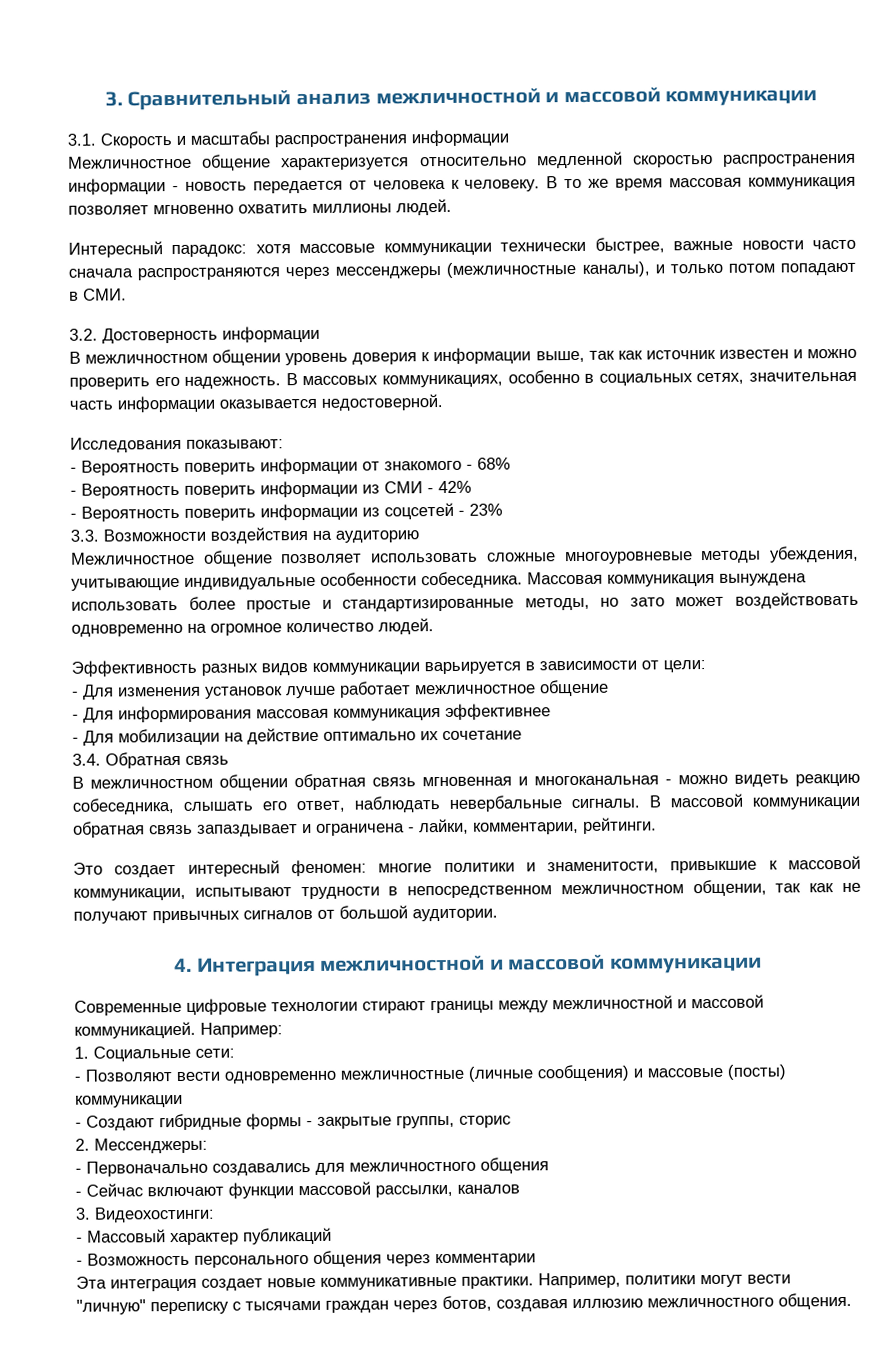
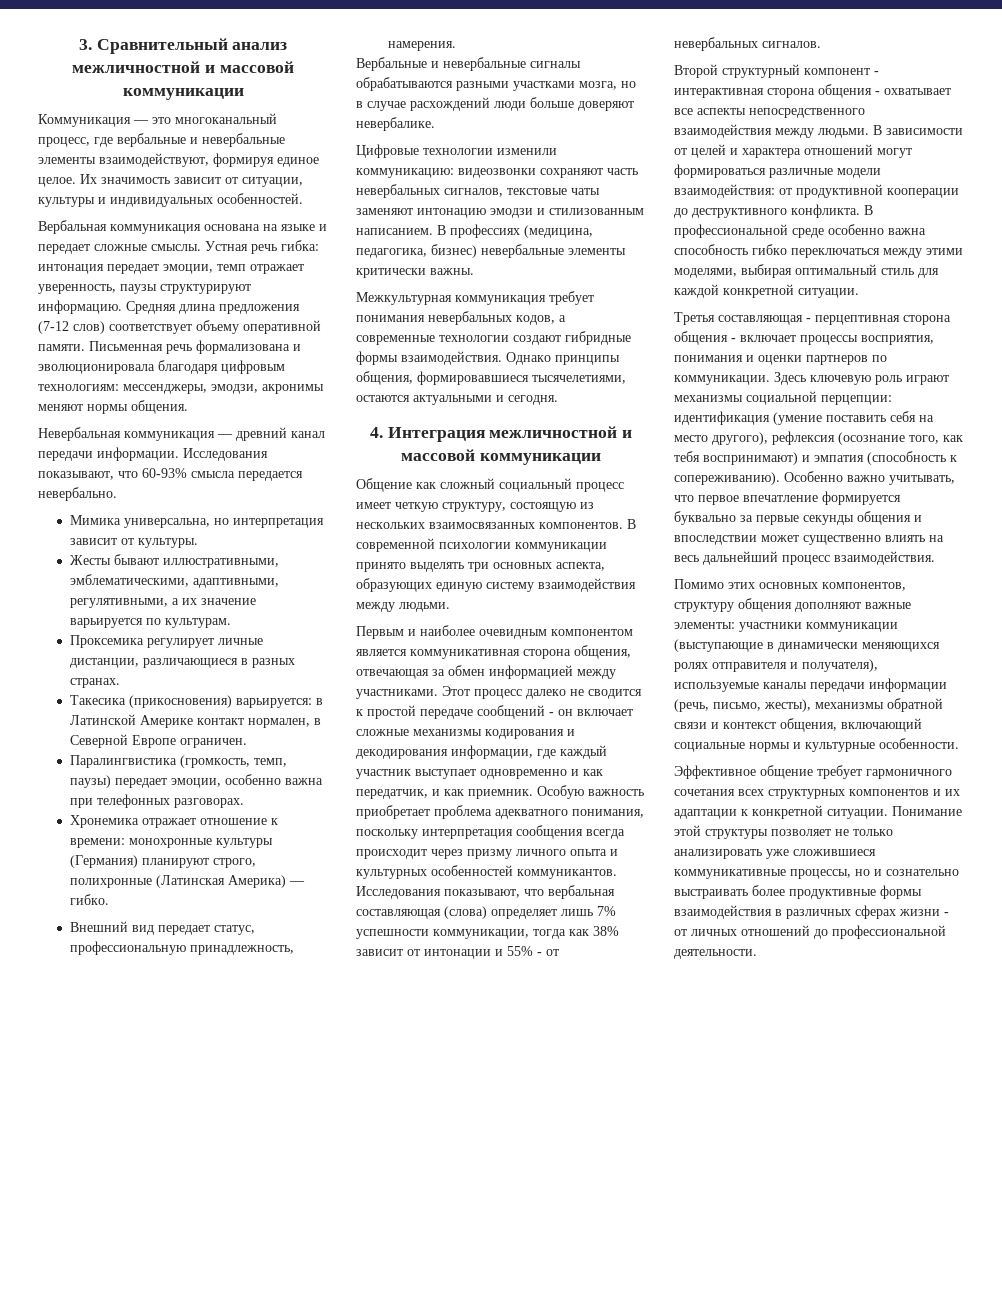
[67,129,509,149] [68,151,856,171] [68,176,856,195] [68,198,452,216] [68,237,857,258] [68,261,856,281] [69,288,127,301] [69,325,320,344] [69,347,858,366] [69,369,858,390] [69,393,443,413] [70,436,284,453] [70,457,511,476] [70,480,472,499] [70,502,503,522] [70,527,419,544] [71,545,859,567] [71,571,807,591] [71,591,859,613] [71,618,434,637] [71,659,706,677] [72,679,609,700] [72,703,551,723] [72,727,522,746] [72,751,229,769] [72,773,860,791] [72,793,860,815] [73,817,657,838] [73,855,861,878] [73,879,862,901] [73,905,498,924] 3.1. Скорость и масштабы распространения информации // Межличностное общение характеризуется относительно медленной скоростью распространения информации - новость передается от человека к человеку. В то же время массовая коммуникация позволяет мгновенно охватить миллионы людей. // Интересный парадокс: хотя массовые коммуникации технически быстрее, важные новости часто сначала распространяются через мессенджеры (межличностные каналы), и только потом попадают в СМИ. // 3.2. Достоверность информации // В межличностном общении уровень доверия к информации выше, так как источник известен и можно проверить его надежность. В массовых коммуникациях, особенно в социальных сетях, значительная часть информации оказывается недостоверной. // Исследования показывают: // - Вероятность поверить информации от знакомого - 68% // - Вероятность поверить информации из СМИ - 42% // - Вероятность поверить информации из соцсетей - 23% // 3.3. Возможности воздействия на аудиторию // Межличностное общение позволяет использовать сложные многоуровневые методы убеждения, учитывающие индивидуальные особенности собеседника. Массовая коммуникация вынуждена использовать более простые и стандартизированные методы, но зато может воздействовать одновременно на огромное количество людей. // Эффективность разных видов коммуникации варьируется в зависимости от цели: // - Для изменения установок лучше работает межличностное общение // - Для информирования массовая коммуникация эффективнее // - Для мобилизации на действие оптимально их сочетание // 3.4. Обратная связь // В межличностном общении обратная связь мгновенная и многоканальная - можно видеть реакцию собеседника, слышать его ответ, наблюдать невербальные сигналы. В массовой коммуникации обратная связь запаздывает и ограничена - лайки, комментарии, рейтинги. // Это создает интересный феномен: многие политики и знаменитости, привыкшие к массовой коммуникации, испытывают трудности в непосредственном межличностном общении, так как не получают привычных сигналов от большой аудитории. -> [38,113,277,127] [38,133,285,147] [38,153,319,167] [38,174,303,187] [38,193,303,207] [38,220,327,234] [38,240,319,254] [38,264,304,274] [38,284,251,294] [38,300,300,314] [38,320,321,334] [38,340,301,354] [38,360,285,374] [38,384,324,394] [38,400,188,414] [38,427,325,441] [38,447,268,461] [38,468,303,481] [38,487,117,501] [69,515,324,528] [69,538,198,548] [69,554,279,568] [69,574,279,588] [69,598,256,608] [69,618,231,628] [69,635,263,648] [69,658,295,668] [69,678,120,688] [69,695,323,708] [69,714,321,728] [69,734,247,748] [69,755,287,768] [69,774,323,788] [69,794,244,808] [69,815,278,828] [69,838,273,848] [69,855,256,868] [69,875,305,888] [69,894,109,905] [69,921,255,935] [69,941,294,955] [387,41,456,51] [356,57,581,71] [356,77,636,91] [356,97,634,111] [356,117,435,131] [356,144,557,158] [356,168,638,178] [356,184,600,198] [356,208,644,218] [356,224,593,238] [356,244,626,258] [356,268,474,278] [356,291,594,305] [356,311,566,325] [356,331,631,345] [356,351,620,365] [356,371,626,385] [356,395,558,405] Коммуникация — это многоканальный процесс, где вербальные и невербальные элементы взаимодействуют, формируя единое целое. Их значимость зависит от ситуации, культуры и индивидуальных особенностей. // Вербальная коммуникация основана на языке и передает сложные смыслы. Устная речь гибка: интонация передает эмоции, темп отражает уверенность, паузы структурируют информацию. Средняя длина предложения (7-12 слов) соответствует объему оперативной памяти. Письменная речь формализована и эволюционировала благодаря цифровым технологиям: мессенджеры, эмодзи, акронимы меняют нормы общения. // Невербальная коммуникация — древний канал передачи информации. Исследования показывают, что 60-93% смысла передается невербально. // Мимика универсальна, но интерпретация зависит от культуры. // Жесты бывают иллюстративными, эмблематическими, адаптивными, регулятивными, а их значение варьируется по культурам. // Проксемика регулирует личные дистанции, различающиеся в разных странах. // Такесика (прикосновения) варьируется: в Латинской Америке контакт нормален, в Северной Европе ограничен. // Паралингвистика (громкость, темп, паузы) передает эмоции, особенно важна при телефонных разговорах. // Хронемика отражает отношение к времени: монохронные культуры (Германия) планируют строго, полихронные (Латинская Америка) — гибко. // Внешний вид передает статус, профессиональную принадлежность, намерения. // Вербальные и невербальные сигналы обрабатываются разными участками мозга, но в случае расхождений люди больше доверяют невербалике. // Цифровые технологии изменили коммуникацию: видеозвонки сохраняют часть невербальных сигналов, текстовые чаты заменяют интонацию эмодзи и стилизованным написанием. В профессиях (медицина, педагогика, бизнес) невербальные элементы критически важны. // Межкультурная коммуникация требует понимания невербальных кодов, а современные технологии создают гибридные формы взаимодействия. Однако принципы общения, формировавшиеся тысячелетиями, остаются актуальными и сегодня.
[74,994,764,1016] [74,1021,283,1039] [74,1045,235,1062] [74,1064,786,1084] [75,1094,183,1108] [75,1113,511,1131] [75,1137,208,1154] [75,1157,549,1177] [75,1181,520,1199] [75,1206,215,1223] [76,1227,332,1246] [76,1250,536,1268] [76,1272,791,1292] [76,1292,852,1315] Современные цифровые технологии стирают границы между межличностной и массовой коммуникацией. Например: // 1. Социальные сети: // - Позволяют вести одновременно межличностные (личные сообщения) и массовые (посты) коммуникации // - Создают гибридные формы - закрытые группы, сторис // 2. Мессенджеры: // - Первоначально создавались для межличностного общения // - Сейчас включают функции массовой рассылки, каналов // 3. Видеохостинги: // - Массовый характер публикаций // - Возможность персонального общения через комментарии // Эта интеграция создает новые коммуникативные практики. Например, политики могут вести "личную" переписку с тысячами граждан через ботов, создавая иллюзию межличностного общения. -> [356,478,624,492] [356,502,594,512] [356,519,636,529] [356,538,607,552] [356,562,605,572] [356,578,636,592] [356,602,450,612] [356,625,633,639] [356,645,631,659] [356,665,616,679] [356,686,642,699] [356,705,633,719] [356,729,575,739] [356,745,607,759] [356,769,603,779] [356,785,644,799] [356,805,644,819] [356,825,625,839] [356,849,618,859] [356,865,617,879] [356,885,615,899] [356,906,616,919] [356,926,619,939] [356,946,559,959] [674,37,821,51] [674,64,879,78] [674,84,951,98] [674,108,865,118] [674,124,963,138] [674,144,912,158] [674,164,881,178] [674,184,959,198] [674,204,873,218] [674,224,926,238] [674,244,963,258] [674,264,939,278] [674,284,859,298] [674,312,951,325] [674,331,934,345] [674,355,887,365] [674,372,949,385] [674,391,892,405] [674,411,934,425] [674,431,963,445] [674,451,957,465] [674,471,955,485] [674,491,901,505] [674,511,922,525] [674,535,944,545] [674,551,935,565] [674,579,906,591] [674,598,911,612] [674,622,898,632] [674,639,940,652] [674,659,878,672] [674,678,947,692] [674,698,943,712] [674,718,922,732] [674,738,959,752] [674,765,952,779] [674,789,960,799] [674,805,962,819] [674,825,893,839] [674,849,876,859] [674,869,959,879] [674,885,922,899] [674,905,949,919] [674,925,946,939] [674,949,757,959] Общение как сложный социальный процесс имеет четкую структуру, состоящую из нескольких взаимосвязанных компонентов. В современной психологии коммуникации принято выделять три основных аспекта, образующих единую систему взаимодействия между людьми. // Первым и наиболее очевидным компонентом является коммуникативная сторона общения, отвечающая за обмен информацией между участниками. Этот процесс далеко не сводится к простой передаче сообщений - он включает сложные механизмы кодирования и декодирования информации, где каждый участник выступает одновременно и как передатчик, и как приемник. Особую важность приобретает проблема адекватного понимания, поскольку интерпретация сообщения всегда происходит через призму личного опыта и культурных особенностей коммуникантов. Исследования показывают, что вербальная составляющая (слова) определяет лишь 7% успешности коммуникации, тогда как 38% зависит от интонации и 55% - от невербальных сигналов. // Второй структурный компонент - интерактивная сторона общения - охватывает все аспекты непосредственного взаимодействия между людьми. В зависимости от целей и характера отношений могут формироваться различные модели взаимодействия: от продуктивной кооперации до деструктивного конфликта. В профессиональной среде особенно важна способность гибко переключаться между этими моделями, выбирая оптимальный стиль для каждой конкретной ситуации. // Третья составляющая - перцептивная сторона общения - включает процессы восприятия, понимания и оценки партнеров по коммуникации. Здесь ключевую роль играют механизмы социальной перцепции: идентификация (умение поставить себя на место другого), рефлексия (осознание того, как тебя воспринимают) и эмпатия (способность к сопереживанию). Особенно важно учитывать, что первое впечатление формируется буквально за первые секунды общения и впоследствии может существенно влиять на весь дальнейший процесс взаимодействия. // Помимо этих основных компонентов, структуру общения дополняют важные элементы: участники коммуникации (выступающие в динамически меняющихся ролях отправителя и получателя), используемые каналы передачи информации (речь, письмо, жесты), механизмы обратной связи и контекст общения, включающий социальные нормы и культурные особенности. // Эффективное общение требует гармоничного сочетания всех структурных компонентов и их адаптации к конкретной ситуации. Понимание этой структуры позволяет не только анализировать уже сложившиеся коммуникативные процессы, но и сознательно выстраивать более продуктивные формы взаимодействия в различных сферах жизни - от личных отношений до профессиональной деятельности.

